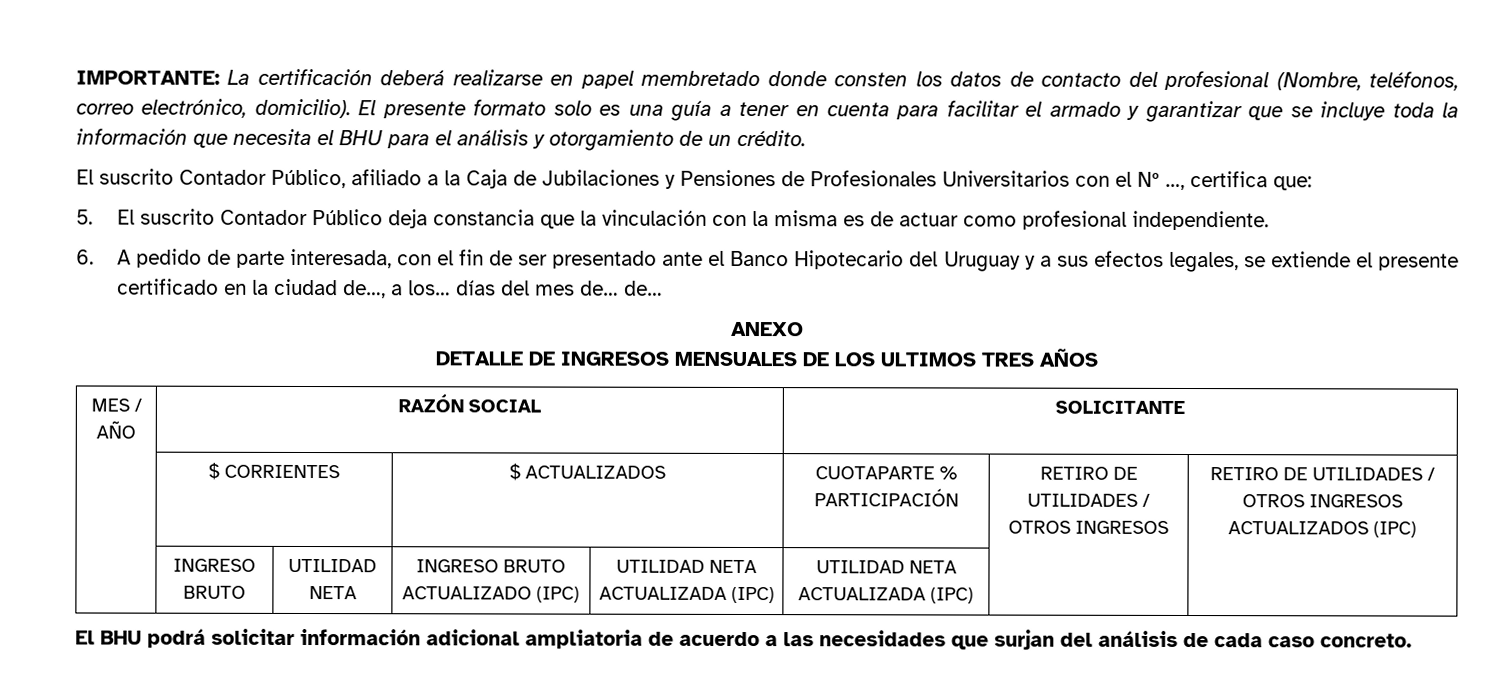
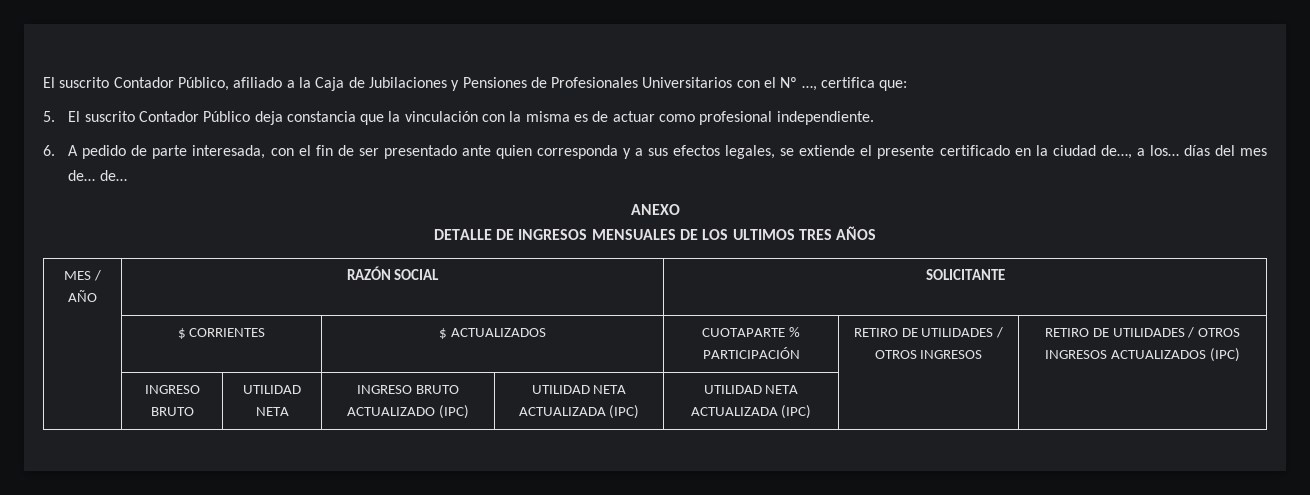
[76,68,1460,91] [76,98,1459,123] [76,128,806,151] IMPORTANTE: La certificación deberá realizarse en papel membretado donde consten los datos de contacto del profesional (Nombre, teléfonos, correo electrónico, domicilio). El presente formato solo es una guía a tener en cuenta para facilitar el armado y garantizar que se incluye toda la información que necesita el BHU para el análisis y otorgamiento de un crédito. // -> (43, 82) none
[708,250,1021,272] el Banco Hipotecario del Uruguay -> [495,145,618,159] quien corresponda
[75,628,1412,650] // El BHU podrá solicitar información adicional ampliatoria de acuerdo a las necesidades que surjan del análisis de cada caso concreto. -> (812, 412) none

